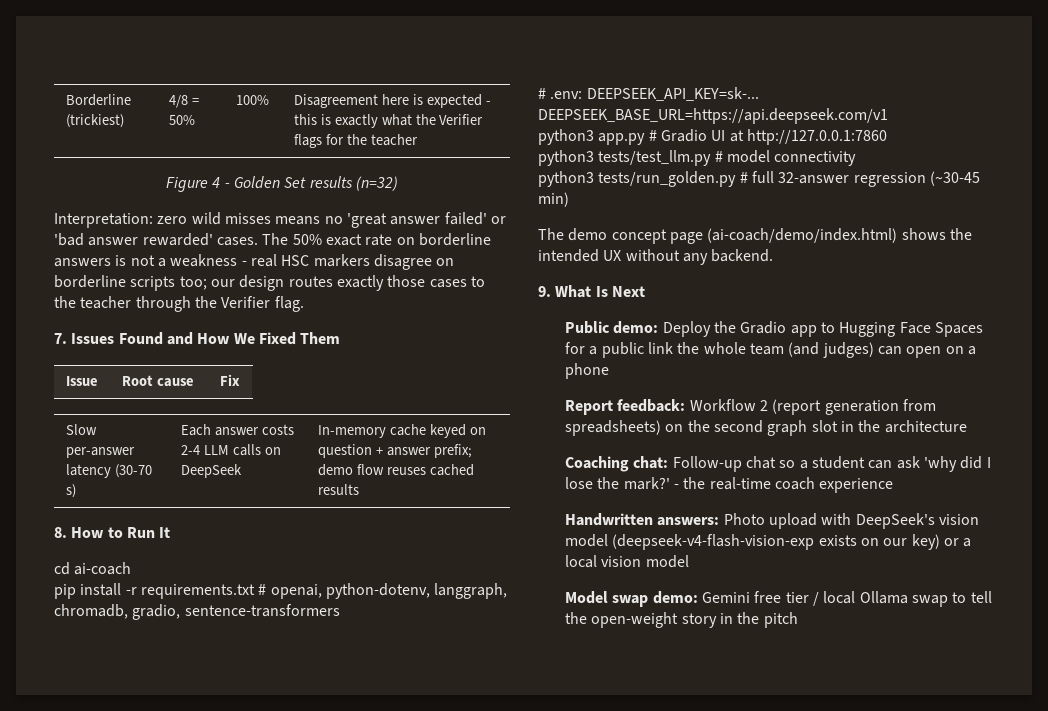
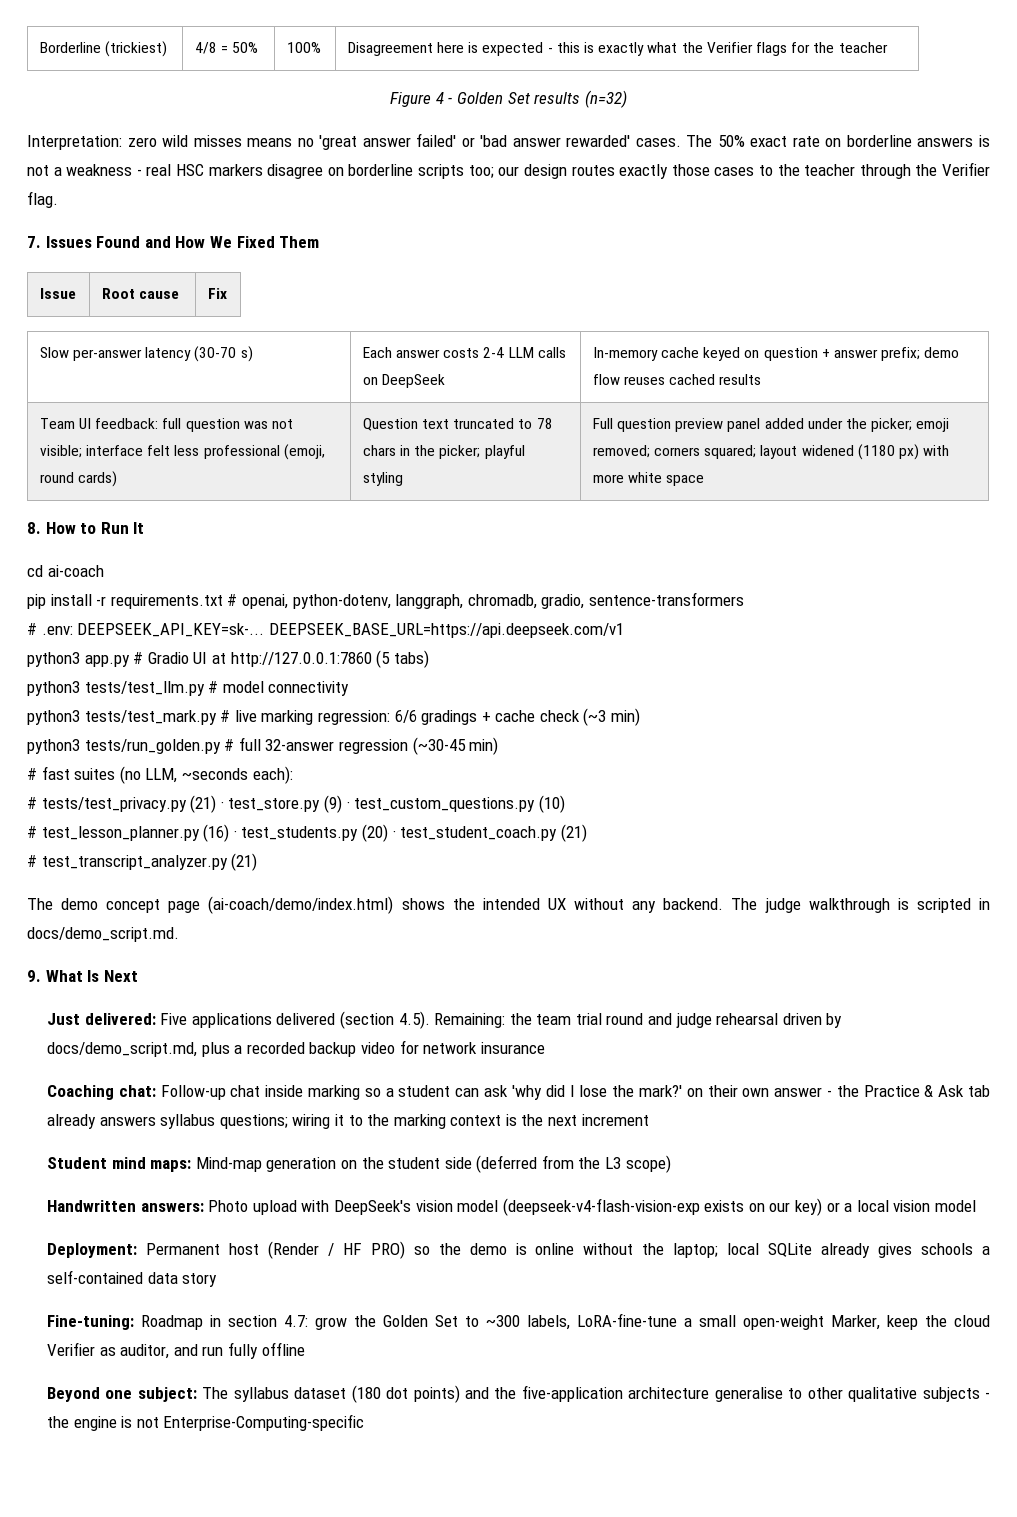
(359, 489) none -> [39,418,294,432] [39,444,325,460] [39,471,118,487] [362,418,553,431] [362,445,525,459] [362,472,403,486] [592,418,950,432] [592,444,950,460] [592,472,705,486] // Team UI feedback: full question was not visible; interface felt less professional (emoji, round cards) | Question text truncated to 78 chars in the picker; playful styling | Full question preview panel added under the picker; emoji removed; corners squared; layout widened (1180 px) with more white space
(887, 137) none -> [376,650,429,668] (5 tabs)
(857, 158) none -> [27,708,641,726] // python3 tests/test_mark.py # live marking regression: 6/6 gradings + cache check (~3 min)
(569, 199) none -> [27,766,293,784] [27,795,565,813] [27,824,587,842] [27,853,258,871] // # fast suites (no LLM, ~seconds each): // # tests/test_privacy.py (21) · test_store.py (9) · test_custom_questions.py (10) // # test_lesson_planner.py (16) · test_students.py (20) · test_student_coach.py (21) // # test_transcript_analyzer.py (21)
[538,285,645,298] [565,321,983,337] [565,342,976,358] [565,363,610,379] [565,399,936,415] [565,420,967,436] // 9. What Is Next // Public demo: Deploy the Gradio app to Hugging Face Spaces for a public link the whole team (and judges) can open on a phone // Report feedback: Workflow 2 (report generation from spreadsheets) on the second graph slot in the architecture -> [731,898,991,913] [27,927,179,942] [27,970,138,982] [46,1011,843,1029] [46,1040,545,1057] The judge walkthrough is scripted in docs/demo_script.md. // 9. What Is Next // Just delivered: Five applications delivered (section 4.5). Remaining: the team trial round and judge rehearsal driven by docs/demo_script.md, plus a recorded backup video for network insurance
(776, 462) none -> [265,1085,361,1100] inside marking
[673,477,894,493] - the real-time coach experience -> [686,1085,991,1097] [46,1114,649,1129] [46,1155,671,1173] on their own answer - the Practice & Ask tab already answers syllabus questions; wiring it to the marking context is the next increment // Student mind maps: Mind-map generation on the student side (deferred from the L3 scope)
[565,591,992,607] [565,612,798,628] Model swap demo: Gemini free tier / local Ollama swap to tell the open-weight story in the pitch -> [46,1241,991,1259] [46,1270,218,1287] [46,1313,990,1330] [46,1342,305,1359] [46,1385,990,1403] [46,1414,365,1431] Deployment: Permanent host (Render / HF PRO) so the demo is online without the laptop; local SQLite already gives schools a self-contained data story // Fine-tuning: Roadmap in section 4.7: grow the Golden Set to ~300 labels, LoRA-fine-tune a small open-weight Marker, keep the cloud Verifier as auditor, and run fully offline // Beyond one subject: The syllabus dataset (180 dot points) and the five-application architecture generalise to other qualitative subjects - the engine is not Enterprise-Computing-specific

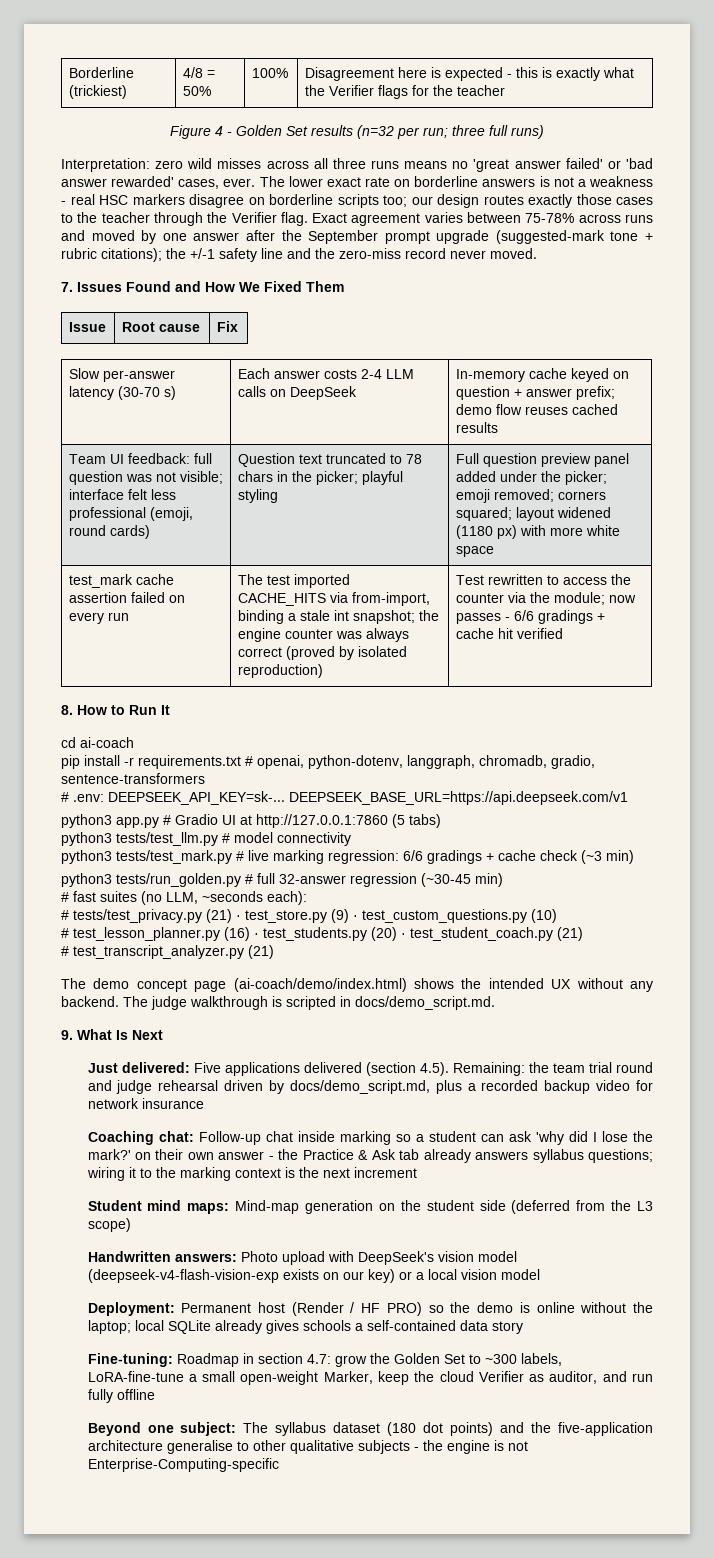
[584,90,627,108] (n=32) -> [357,125,544,139] (n=32 per run; three full runs)
(242, 141) none -> [266,158,399,169] across all three runs
[635,135,745,147] cases. The 50% -> [178,176,323,189] cases, ever. The lower
(58, 199) none -> [312,212,653,226] [61,230,653,244] [61,248,537,262] Exact agreement varies between 75-78% across runs and moved by one answer after the September prompt upgrade (suggested-mark tone + rubric citations); the +/-1 safety line and the zero-miss record never moved.
(705, 480) none -> [68,574,174,588] [68,592,185,603] [68,612,129,624] [237,574,350,588] [237,592,430,606] [237,610,439,624] [237,628,409,642] [237,646,407,660] [237,664,323,678] [455,574,631,585] [455,592,636,605] [455,610,605,624] [455,628,563,639] // test_mark cache assertion failed on every run | The test imported CACHE_HITS via from-import, binding a stale int snapshot; the engine counter was always correct (proved by isolated reproduction) | Test rewritten to access the counter via the module; now passes - 6/6 gradings + cache hit verified

